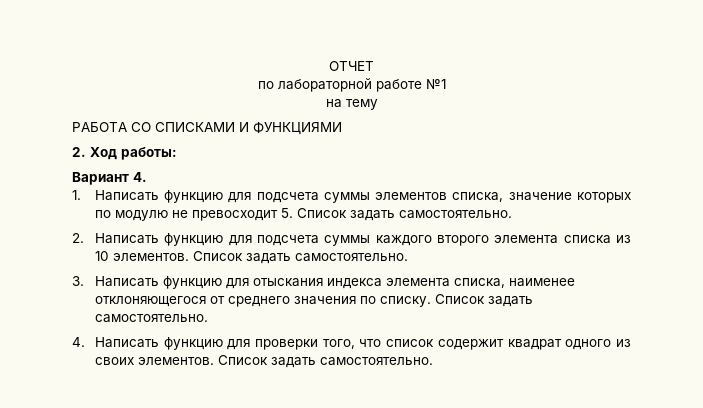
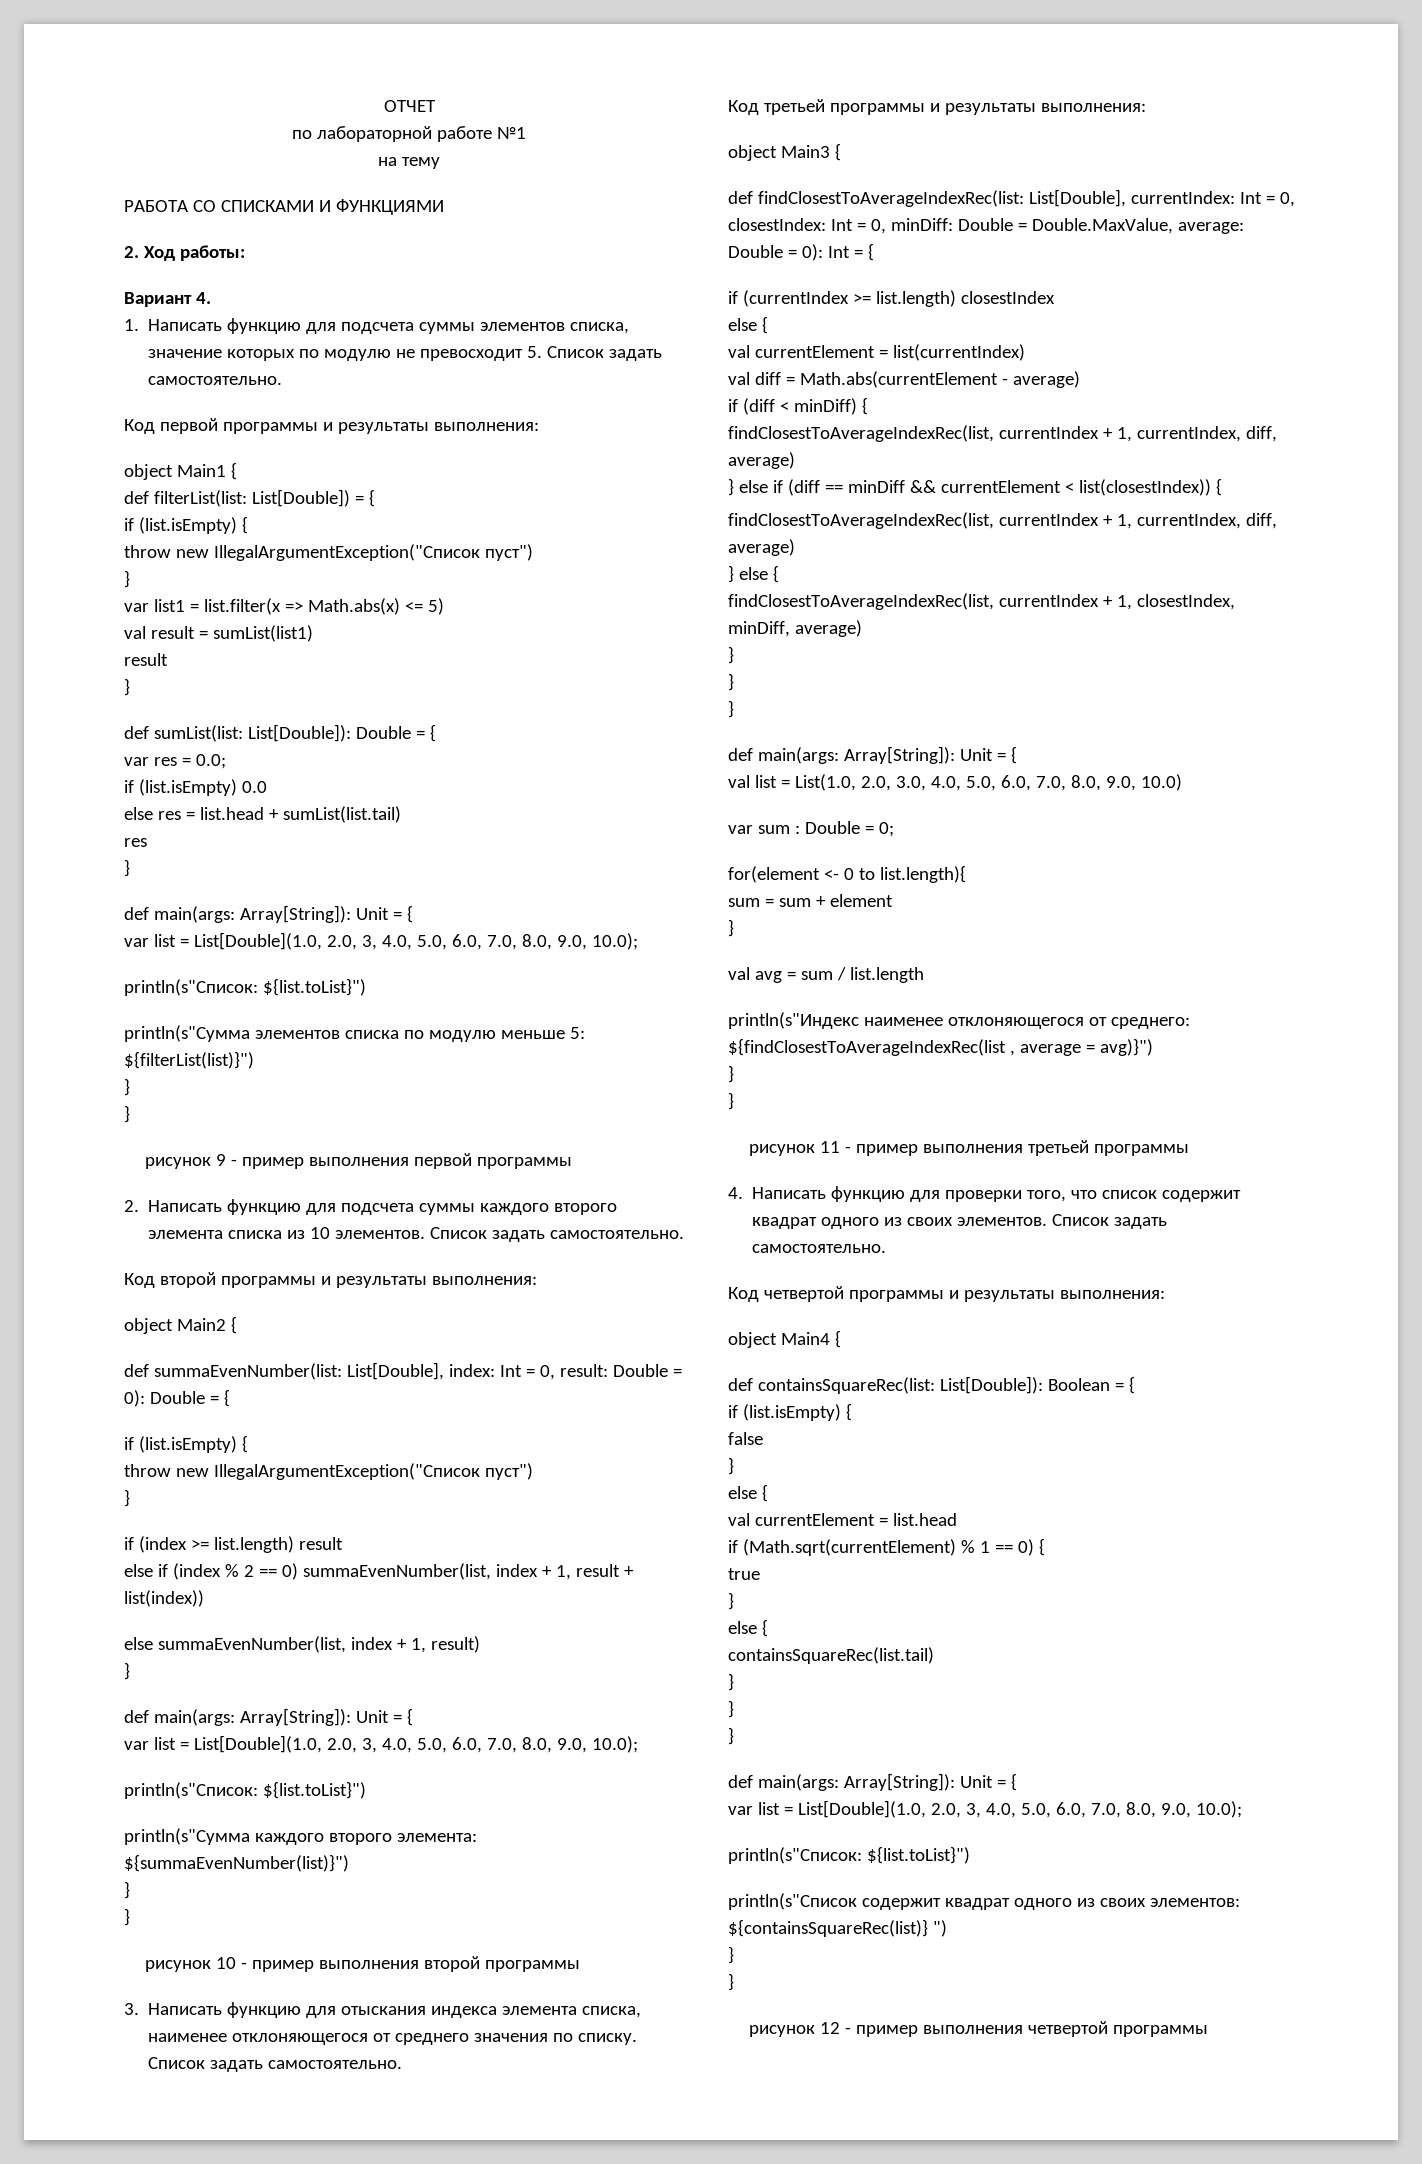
(512, 214) none -> [124,418,539,434] [124,462,237,480] [124,489,375,507] [124,516,248,534] [124,544,533,561] [124,570,130,588] [124,598,444,615] [124,625,313,642] [124,653,168,666] [124,678,130,696] [124,724,436,742] [124,754,226,769] [124,779,267,796] [124,806,401,823] [124,838,147,847] [124,859,130,877] [124,905,413,923] [124,932,638,950] [124,978,366,996] [124,1025,585,1042] [124,1051,254,1069] [124,1078,130,1096] [124,1105,130,1123] [144,1153,572,1169] // Код первой программы и результаты выполнения: // object Main1 { // def filterList(list: List[Double]) = { // if (list.isEmpty) { // throw new IllegalArgumentException("Список пуст") // } // var list1 = list.filter(x => Math.abs(x) <= 5) // val result = sumList(list1) // result // } // def sumList(list: List[Double]): Double = { // var res = 0.0; // if (list.isEmpty) 0.0 // else res = list.head + sumList(list.tail) // res // } // def main(args: Array[String]): Unit = { // var list = List[Double](1.0, 2.0, 3, 4.0, 5.0, 6.0, 7.0, 8.0, 9.0, 10.0); // println(s"Cписок: ${list.toList}") // println(s"Cумма элементов списка по модулю меньше 5: ${filterList(list)}") // } // } // рисунок 9 - пример выполнения первой программы
(408, 257) none -> [124,1272,537,1288] [124,1316,237,1334] [124,1362,682,1380] [124,1389,230,1407] [124,1435,248,1453] [124,1463,533,1480] [124,1489,130,1507] [124,1536,343,1553] [124,1563,634,1580] [124,1590,204,1607] [124,1636,480,1653] [124,1662,130,1680] [124,1708,413,1726] [124,1735,638,1753] [124,1781,366,1799] [124,1828,477,1845] [124,1854,349,1872] [124,1881,130,1899] [124,1908,130,1926] [144,1956,580,1972] // Код второй программы и результаты выполнения: // object Main2 { // def summaEvenNumber(list: List[Double], index: Int = 0, result: Double = 0): Double = { // if (list.isEmpty) { // throw new IllegalArgumentException("Список пуст") // } // if (index >= list.length) result // else if (index % 2 == 0) summaEvenNumber(list, index + 1, result + list(index)) // else summaEvenNumber(list, index + 1, result) // } // def main(args: Array[String]): Unit = { // var list = List[Double](1.0, 2.0, 3, 4.0, 5.0, 6.0, 7.0, 8.0, 9.0, 10.0); // println(s"Cписок: ${list.toList}") // println(s"Cумма каждого второго элемента: ${summaEvenNumber(list)}") // } // } // рисунок 10 - пример выполнения второй программы
(208, 318) none -> [728,99,1146,115] [728,143,841,161] [728,189,1295,207] [728,218,1244,234] [728,243,874,261] [728,290,1055,307] [728,316,768,334] [728,344,1025,361] [728,371,1080,388] [728,397,868,415] [728,425,1277,442] [728,452,795,469] [728,478,1222,496] [728,512,1277,529] [728,539,795,556] [728,565,779,583] [728,593,1235,610] [728,620,862,637] [728,646,734,664] [728,673,734,691] [728,700,734,718] [728,746,1017,764] [728,774,1182,791] [728,821,894,837] [728,865,966,883] [728,894,893,907] [728,919,734,937] [728,967,924,983] [728,1012,1190,1029] [728,1038,1153,1056] [728,1065,734,1083] [728,1092,734,1110] [748,1140,1189,1156] // Код третьей программы и результаты выполнения: // object Main3 { // def findClosestToAverageIndexRec(list: List[Double], currentIndex: Int = 0, closestIndex: Int = 0, minDiff: Double = Double.MaxValue, average: Double = 0): Int = { // if (currentIndex >= list.length) closestIndex // else { // val currentElement = list(currentIndex) // val diff = Math.abs(currentElement - average) // if (diff < minDiff) { // findClosestToAverageIndexRec(list, currentIndex + 1, currentIndex, diff, average) // } else if (diff == minDiff && currentElement < list(closestIndex)) { // findClosestToAverageIndexRec(list, currentIndex + 1, currentIndex, diff, average) // } else { // findClosestToAverageIndexRec(list, currentIndex + 1, closestIndex, minDiff, average) // } // } // } // def main(args: Array[String]): Unit = { // val list = List(1.0, 2.0, 3.0, 4.0, 5.0, 6.0, 7.0, 8.0, 9.0, 10.0) // var sum : Double = 0; // for(element <- 0 to list.length){ // sum = sum + element // } // val avg = sum / list.length // println(s"Индекс наименее отклоняющегося от среднего: ${findClosestToAverageIndexRec(list , average = avg)}") // } // } // рисунок 11 - пример выполнения третьей программы
(433, 361) none -> [728,1286,1165,1302] [728,1330,841,1348] [728,1376,1135,1394] [728,1403,852,1421] [728,1432,763,1445] [728,1457,734,1475] [728,1484,768,1502] [728,1513,957,1526] [728,1538,1045,1556] [728,1568,760,1580] [728,1592,734,1610] [728,1619,768,1637] [728,1647,934,1664] [728,1673,734,1691] [728,1700,734,1718] [728,1727,734,1745] [728,1773,1017,1791] [728,1800,1242,1818] [728,1846,970,1864] [728,1893,1240,1910] [728,1919,947,1937] [728,1946,734,1964] [728,1973,734,1991] [748,2021,1208,2037] // Код четвертой программы и результаты выполнения: // object Main4 { // def containsSquareRec(list: List[Double]): Boolean = { // if (list.isEmpty) { // false // } // else { // val currentElement = list.head // if (Math.sqrt(currentElement) % 1 == 0) { // true // } // else { // containsSquareRec(list.tail) // } // } // } // def main(args: Array[String]): Unit = { // var list = List[Double](1.0, 2.0, 3, 4.0, 5.0, 6.0, 7.0, 8.0, 9.0, 10.0); // println(s"Cписок: ${list.toList}") // println(s"Cписок содержит квадрат одного из своих элементов: ${containsSquareRec(list)} ") // } // } // рисунок 12 - пример выполнения четвертой программы

